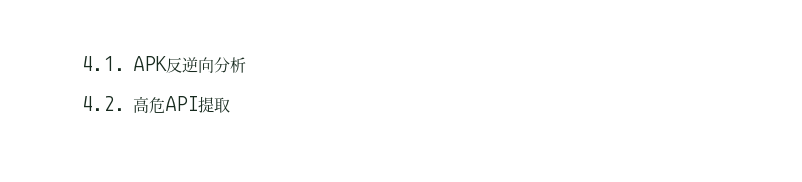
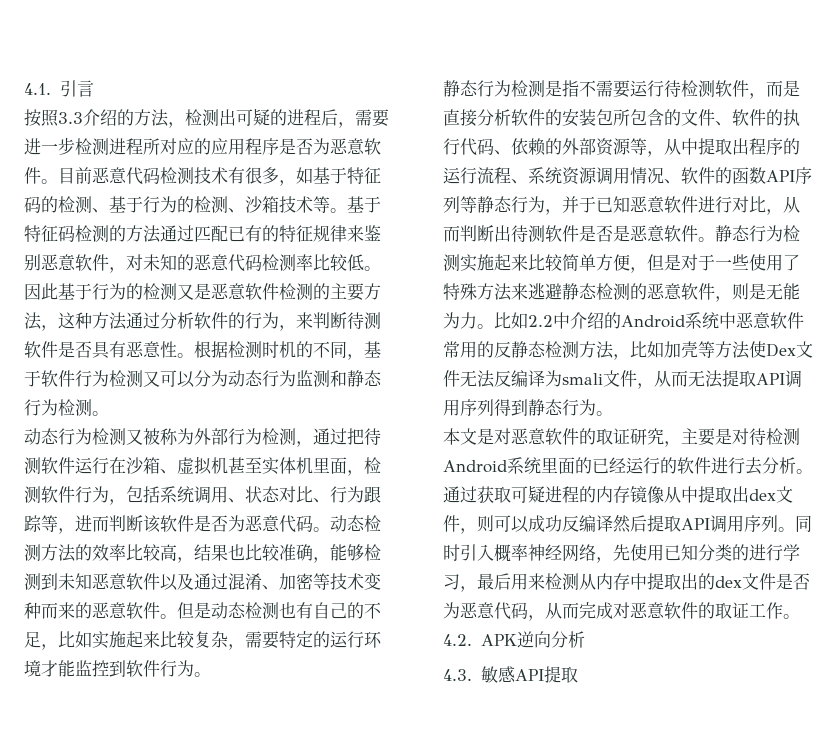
[133,56,182,73] APK反 -> [59,80,94,97] [24,108,389,128] [24,137,381,155] [24,167,381,186] [24,196,381,213] [24,225,381,243] [24,254,381,273] [24,283,381,301] [24,312,381,331] [24,341,381,360] [24,370,382,388] [24,399,109,416] [24,428,381,447] [24,456,381,476] [24,486,381,505] [24,515,381,534] [24,544,381,563] [24,573,381,591] [24,602,381,619] [24,631,382,650] [24,660,211,677] [443,80,800,99] [443,109,800,127] [443,138,800,157] [443,167,812,185] [443,196,800,215] [443,225,800,242] [443,254,800,273] [443,283,800,302] [443,312,804,329] [443,341,813,360] [443,370,802,389] [443,399,613,416] [443,428,800,447] [443,457,813,475] [443,485,793,504] [443,515,812,534] [443,544,800,563] [443,573,810,592] [443,602,800,621] [443,634,517,646] 引言 // 按照3.3介绍的方法，检测出可疑的进程后，需要进一步检测进程所对应的应用程序是否为恶意软件。目前恶意代码检测技术有很多，如基于特征码的检测、基于行为的检测、沙箱技术等。基于特征码检测的方法通过匹配已有的特征规律来鉴别恶意软件，对未知的恶意代码检测率比较低。因此基于行为的检测又是恶意软件检测的主要方法，这种方法通过分析软件的行为，来判断待测软件是否具有恶意性。根据检测时机的不同，基于软件行为检测又可以分为动态行为监测和静态行为检测。 // 动态行为检测又被称为外部行为检测，通过把待测软件运行在沙箱、虚拟机甚至实体机里面，检测软件行为，包括系统调用、状态对比、行为跟踪等，进而判断该软件是否为恶意代码。动态检测方法的效率比较高，结果也比较准确，能够检测到未知恶意软件以及通过混淆、加密等技术变种而来的恶意软件。但是动态检测也有自己的不足，比如实施起来比较复杂，需要特定的运行环境才能监控到软件行为。 // 静态行为检测是指不需要运行待检测软件，而是直接分析软件的安装包所包含的文件、软件的执行代码、依赖的外部资源等，从中提取出程序的运行流程、系统资源调用情况、软件的函数API序列等静态行为，并于已知恶意软件进行对比，从而判断出待测软件是否是恶意软件。静态行为检测实施起来比较简单方便，但是对于一些使用了特殊方法来逃避静态检测的恶意软件，则是无能为力。比如2.2中介绍的Android系统中恶意软件常用的反静态检测方法，比如加壳等方法使Dex文件无法反编译为smali文件，从而无法提取API调用序列得到静态行为。 // 本文是对恶意软件的取证研究，主要是对待检测Android系统里面的已经运行的软件进行去分析。通过获取可疑进程的内存镜像从中提取出dex文件，则可以成功反编译然后提取API调用序列。同时引入概率神经网络，先使用已知分类的进行学习，最后用来检测从内存中提取出的dex文件是否为恶意代码，从而完成对恶意软件的取证工作。 // 4.2. APK
[81,96,165,114] 4.2.高危 -> [443,666,516,683] 4.3.敏感

